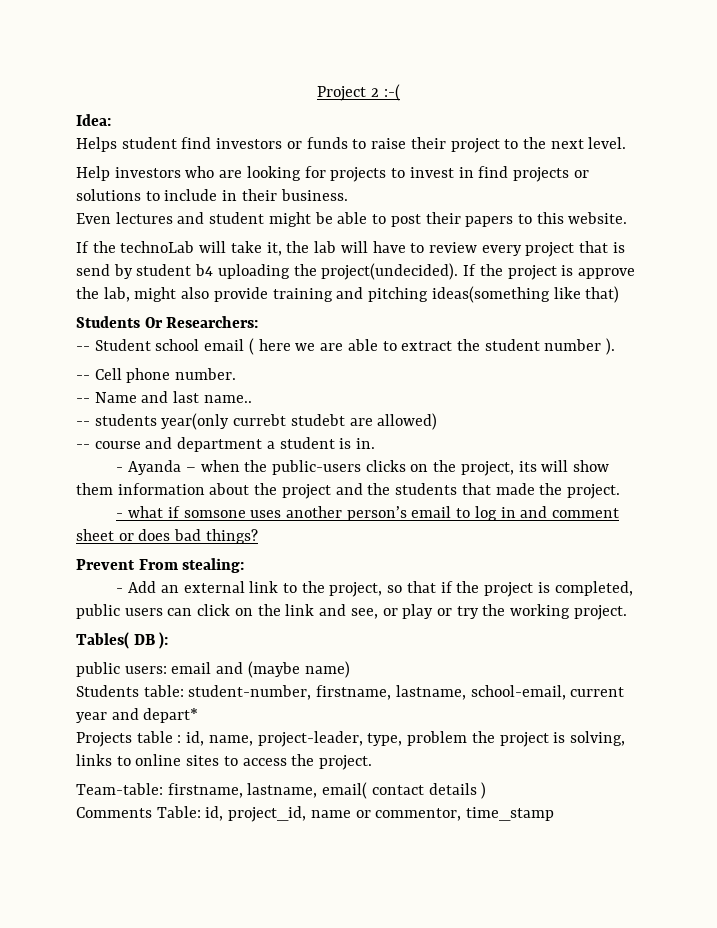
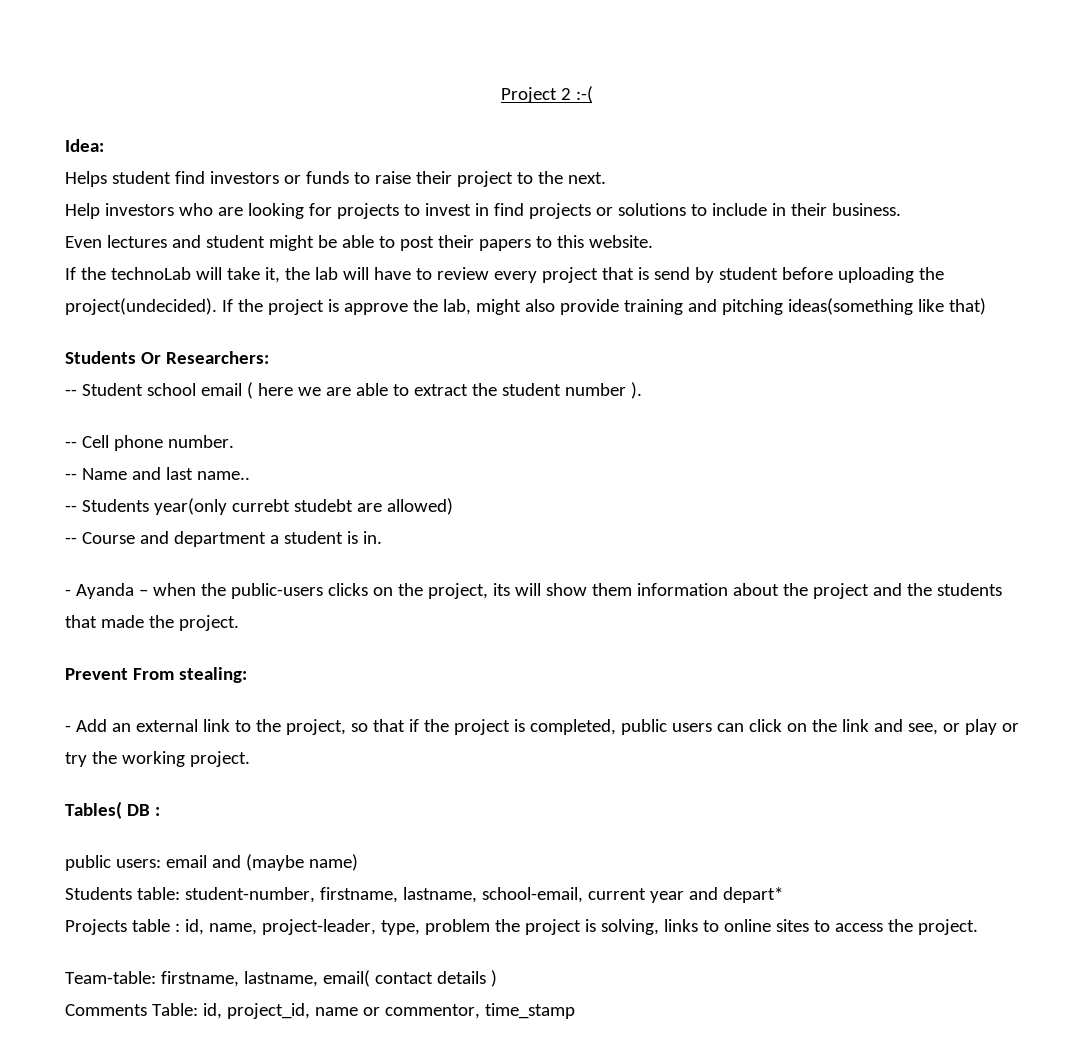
[550,137,627,149] next level. -> [567,172,606,184] next.
[195,264,214,276] b4 -> [781,267,833,280] before
[94,414,157,426] students -> [81,499,149,512] Students
[94,441,141,449] course -> [81,532,135,544] Course
[116,506,620,521] [76,529,258,544] // - what if somsone uses another person’s email to log in and comment sheet or does bad things? -> (239, 623) none
[159,632,169,649] ): -> [154,807,160,816] :

